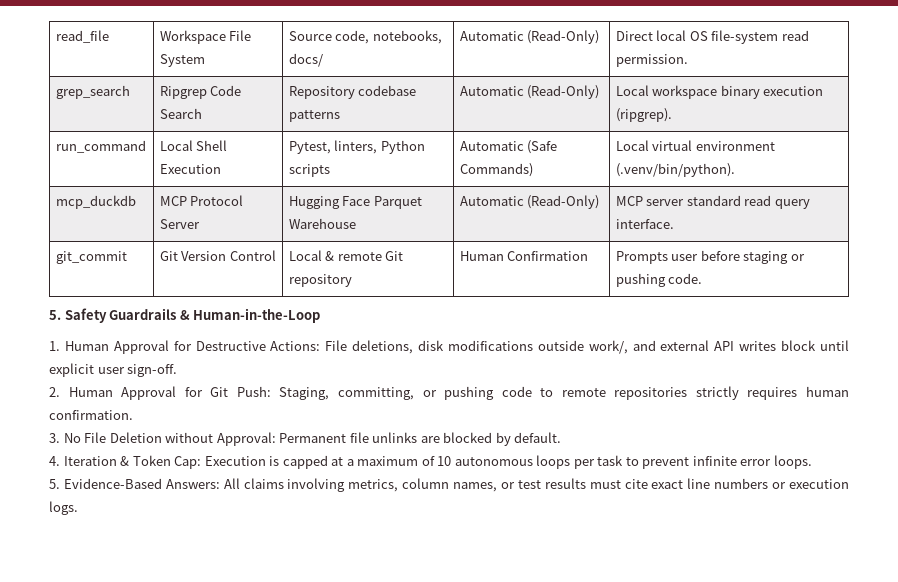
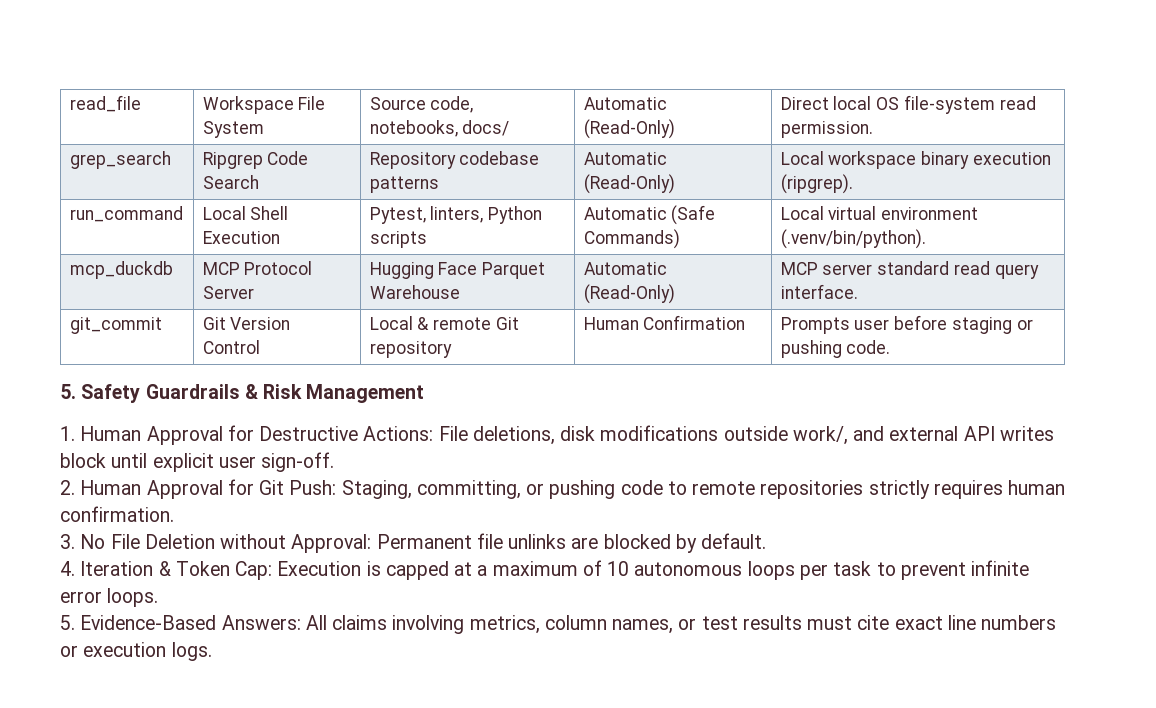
[193,308,321,323] Human-in-the-Loop -> [263,384,425,403] Risk Management

